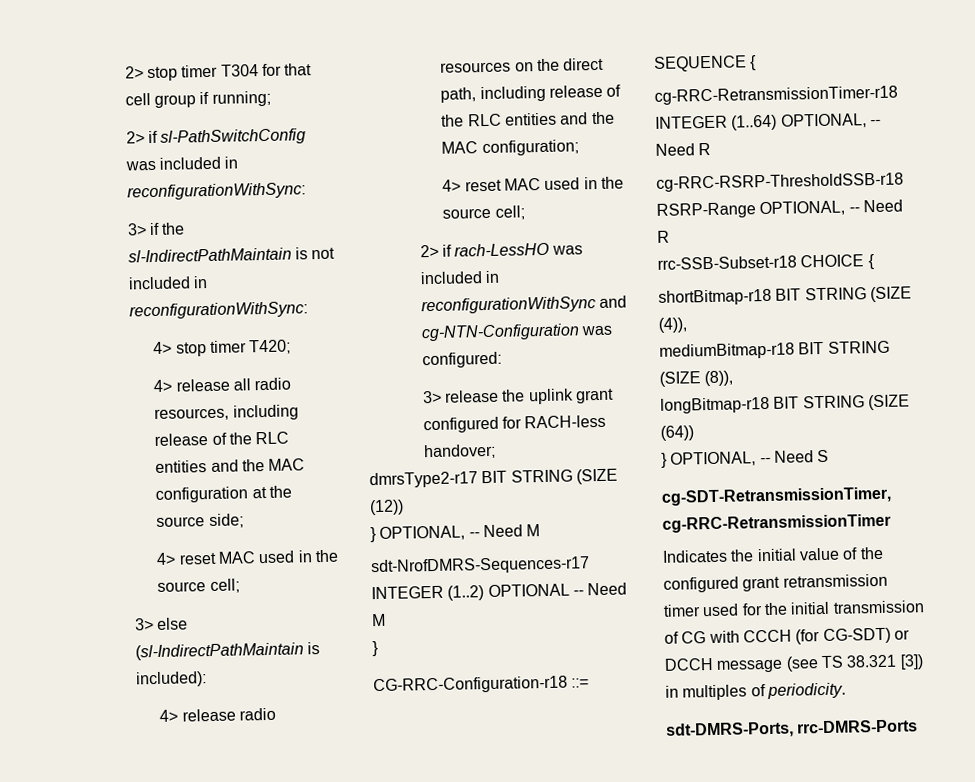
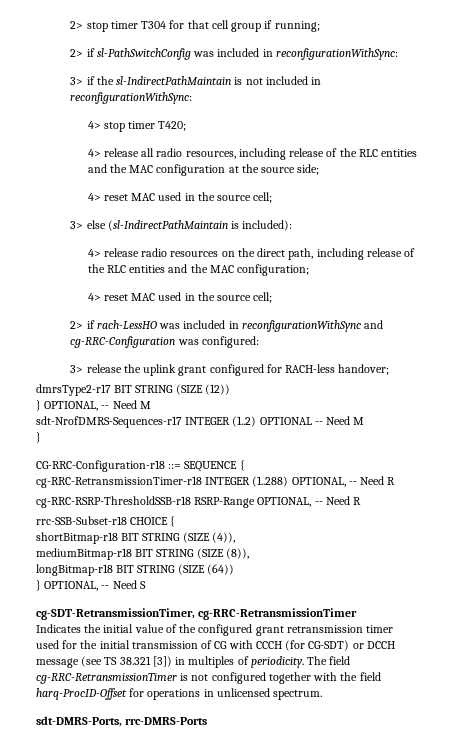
[420,323,580,342] cg-NTN-Configuration -> [70,336,176,348] cg-RRC-Configuration
[731,114,778,131] (1..64) -> [252,476,289,487] (1..288)
(846, 691) none -> [307,656,351,665] [36,672,381,684] [36,688,323,700] The field cg-RRC-RetransmissionTimer is not configured together with the field harq-ProcID-Offset for operations in unlicensed spectrum.

